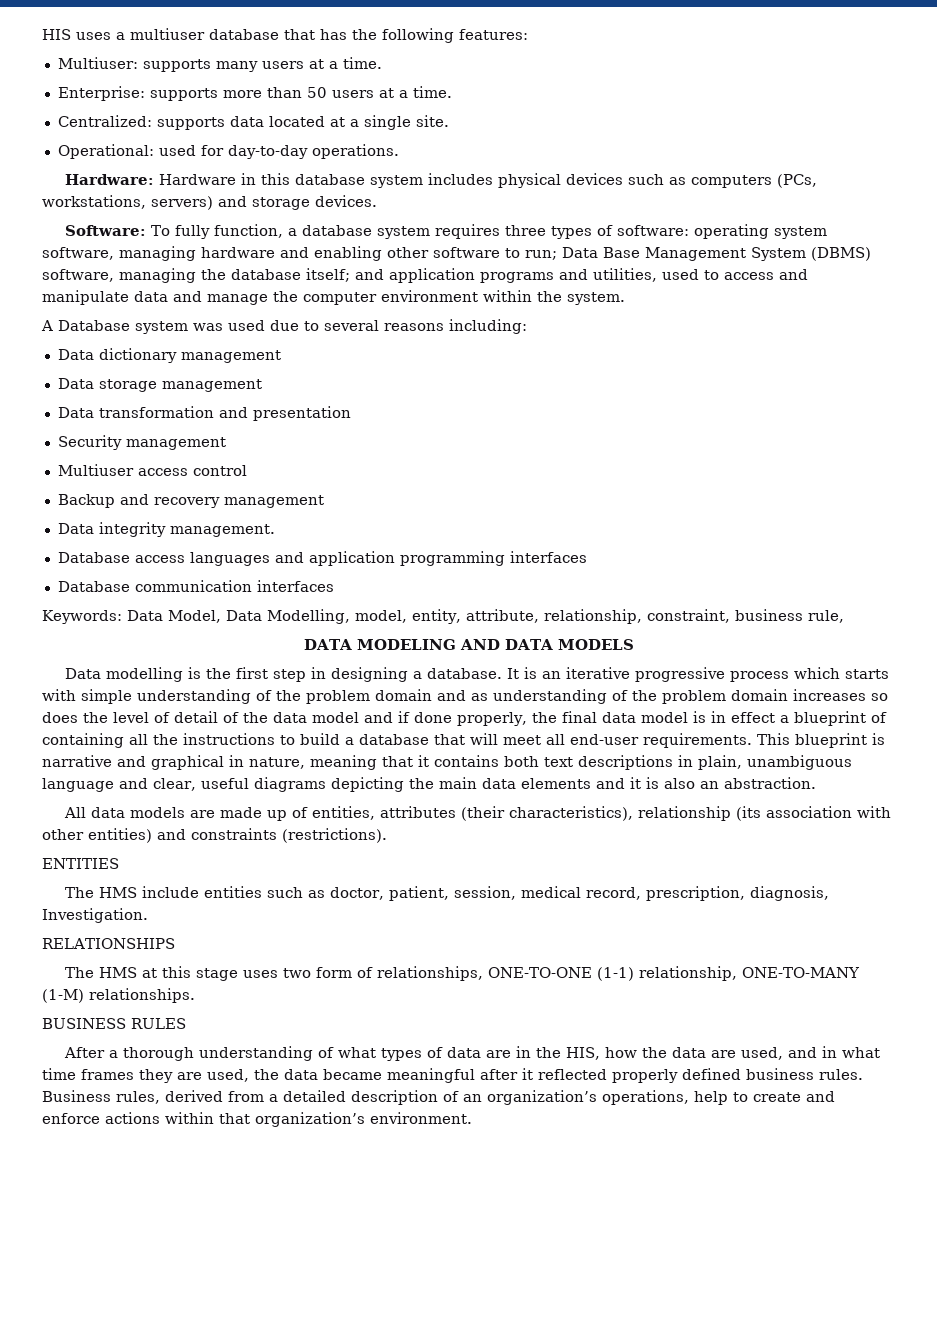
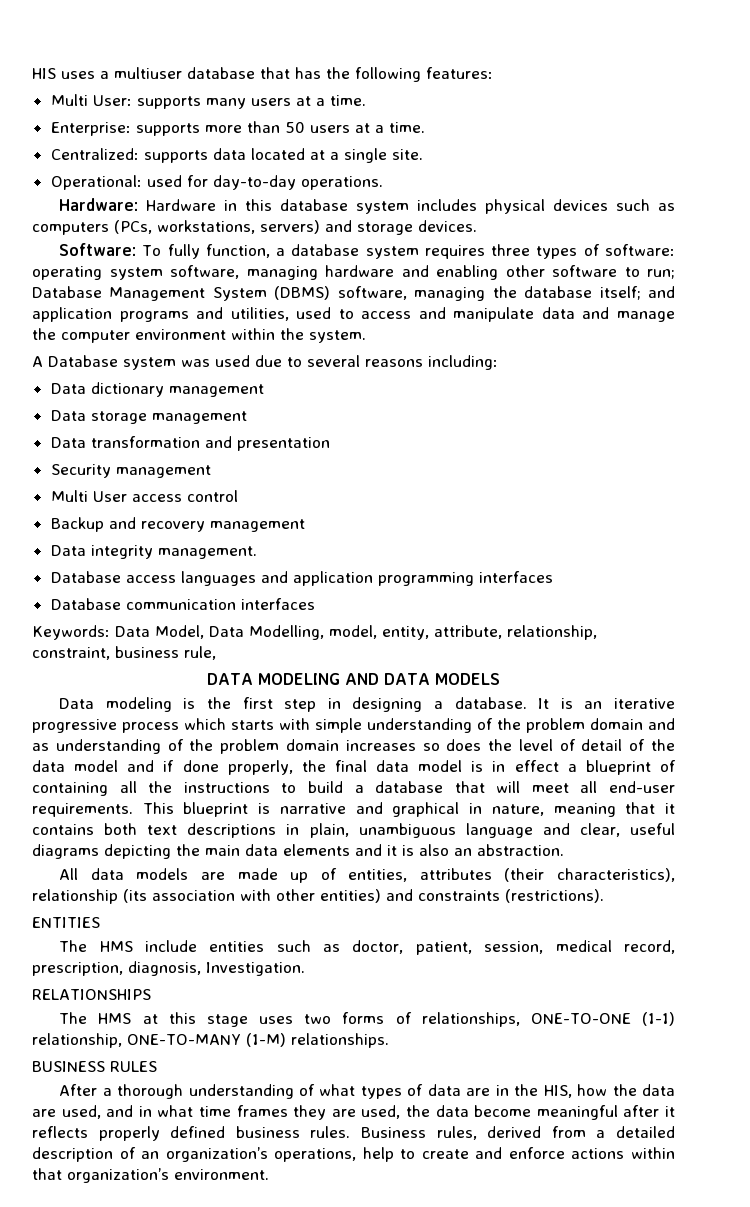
[57,57,138,69] Multiuser: -> [50,94,132,106] Multi User:
[562,247,640,258] Data Base -> [32,286,102,298] Database
[57,464,134,476] Multiuser -> [50,490,127,502] Multi User
[106,667,184,682] modelling -> [105,697,172,712] modeling
[316,967,353,978] form -> [342,1012,385,1024] forms
[323,1069,382,1080] became -> [474,1105,532,1117] become
[538,1069,607,1080] reflected -> [32,1126,88,1138] reflects

